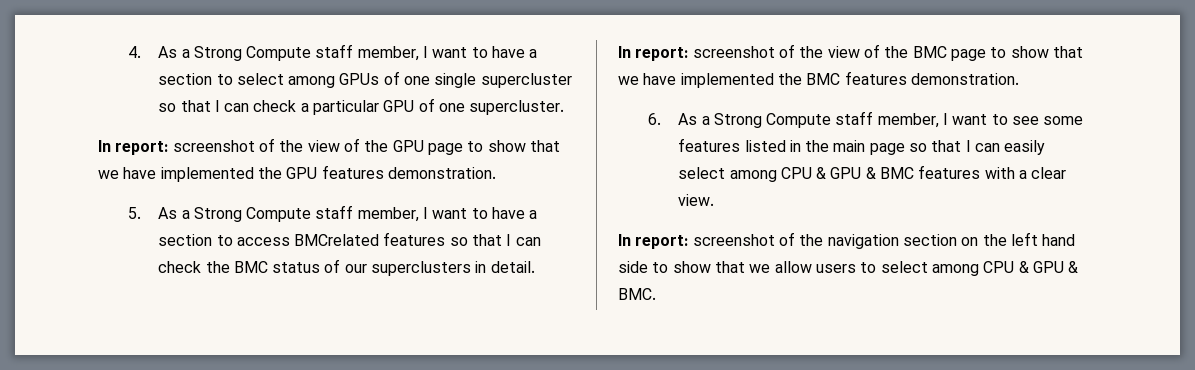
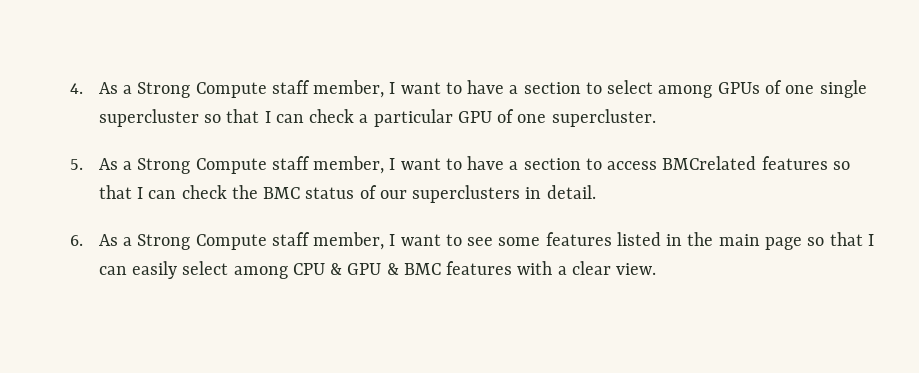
[98,138,560,155] [98,165,496,182] // In report: screenshot of the view of the GPU page to show that we have implemented the GPU features demonstration. -> (656, 118) none
[618,44,1083,61] [618,71,1019,88] // In report: screenshot of the view of the BMC page to show that we have implemented the BMC features demonstration. -> (596, 192) none
[618,232,1076,249] [618,261,1079,276] [618,288,656,300] // In report: screenshot of the navigation section on the left hand side to show that we allow users to select among CPU & GPU & BMC. -> (657, 269) none

